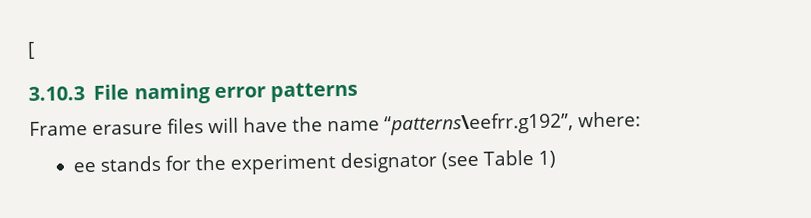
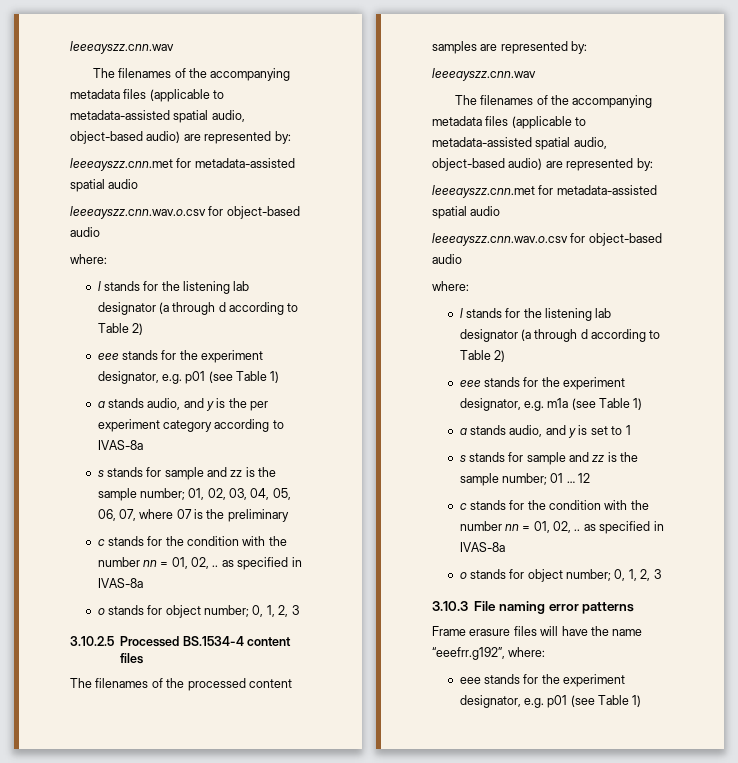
[27,41,35,59] [ -> [70,41,174,54] [92,68,291,81] [70,89,225,102] [70,110,245,123] [70,131,291,144] [70,158,295,171] [70,179,139,192] [70,206,300,219] [70,227,100,237] [70,254,107,264] [97,281,250,294] [97,302,299,315] [97,323,143,335] [97,350,264,363] [97,371,280,384] [97,398,269,411] [97,419,284,432] [97,440,143,450] [97,467,277,480] [97,488,291,501] [97,509,289,522] [97,536,287,546] [97,557,302,570] [97,578,143,588] [97,605,299,618] [70,636,291,647] [120,653,144,664] [70,678,292,691] [432,41,588,54] [432,68,536,81] [454,95,653,108] [432,116,587,129] [432,137,607,150] [432,158,653,171] [432,185,657,198] [432,206,501,219] [432,233,662,246] [432,254,462,264] [432,281,469,291] [459,308,612,321] [459,329,661,342] [459,350,505,362] [459,377,626,390] [459,398,643,411] [459,425,631,438] [459,452,639,465] [459,473,591,486] [459,500,649,510] [459,521,664,534] [459,542,505,552] [459,569,661,582] leeeayszz.cnn.wav // The filenames of the accompanying metadata files (applicable to metadata-assisted spatial audio, object-based audio) are represented by: // leeeayszz.cnn.met for metadata-assisted spatial audio // leeeayszz.cnn.wav.o.csv for object-based audio // where: // l stands for the listening lab designator (a through d according to Table 2) // eee stands for the experiment designator, e.g. p01 (see Table 1) // a stands audio, and y is the per experiment category according to IVAS-8a // s stands for sample and zz is the sample number; 01, 02, 03, 04, 05, 06, 07, where 07 is the preliminary // c stands for the condition with the number nn = 01, 02, .. as specified in IVAS-8a // o stands for object number; 0, 1, 2, 3 // 3.10.2.5 Processed BS.1534-4 content files // The filenames of the processed content samples are represented by: // leeeayszz.cnn.wav // The filenames of the accompanying metadata files (applicable to metadata-assisted spatial audio, object-based audio) are represented by: // leeeayszz.cnn.met for metadata-assisted spatial audio // leeeayszz.cnn.wav.o.csv for object-based audio // where: // l stands for the listening lab designator (a through d according to Table 2) // eee stands for the experiment designator, e.g. m1a (see Table 1) // a stands audio, and y is set to 1 // s stands for sample and zz is the sample number; 01 … 12 // c stands for the condition with the number nn = 01, 02, .. as specified in IVAS-8a // o stands for object number; 0, 1, 2, 3
[384,111,641,136] [72,151,437,175] “patterns\eefrr.g192”, where: // ee stands for the experiment designator -> [432,647,546,660] [459,674,626,687] [459,695,568,708] “eeefrr.g192”, where: // eee stands for the experiment designator, e.g. p01

